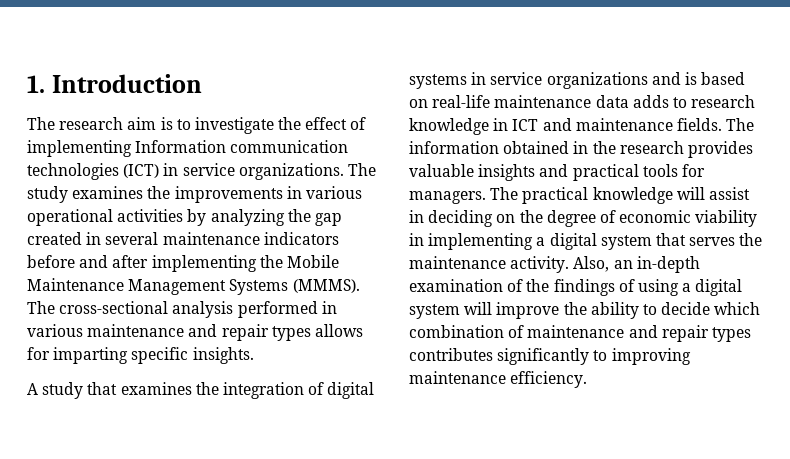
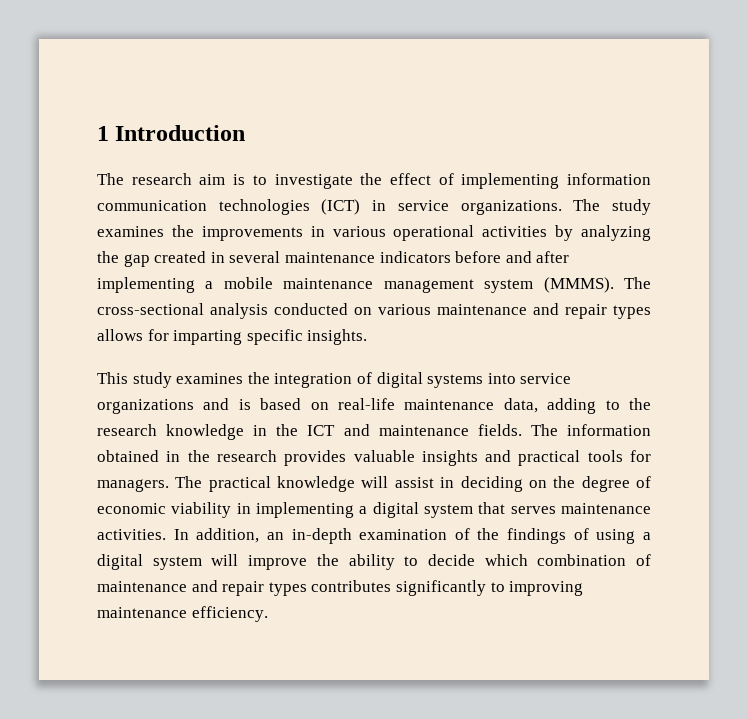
[27,75,45,93] 1. -> [97,126,109,141] 1
[135,140,227,153] Information -> [567,173,651,185] information
[259,255,339,268] [27,278,289,295] the Mobile Maintenance Management Systems -> [205,277,534,293] a mobile maintenance management system
[237,301,337,318] performed in -> [274,303,372,315] conducted on
[27,382,118,399] A study that -> [97,372,172,388] This study
[471,72,487,85] in -> [487,373,516,384] into
[595,95,687,108] data adds to -> [503,398,651,414] data, adding to the
(509, 124) none -> [276,424,299,436] the
[739,233,763,246] [409,256,610,273] the maintenance activity. Also, -> [560,503,651,514] [97,528,260,543] maintenance activities. In addition,

